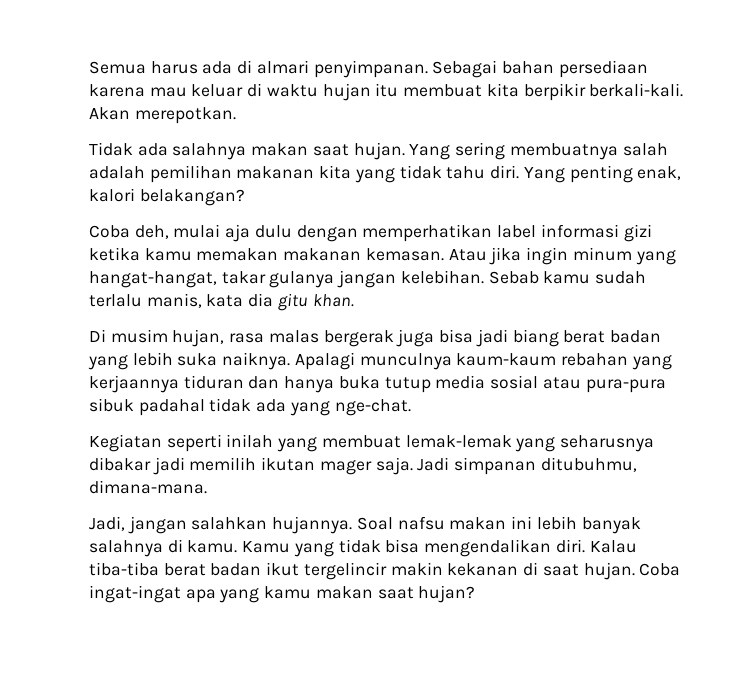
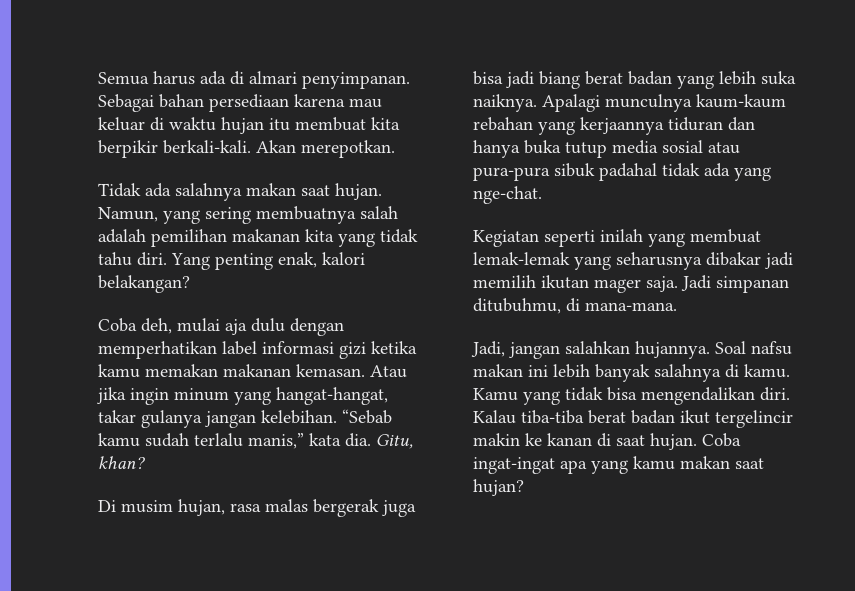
[409,144,451,160] Yang -> [98,207,200,224] Namun, yang
[488,271,539,284] Sebab -> [342,409,392,424] “Sebab
[146,293,354,311] manis, kata dia gitu khan. -> [248,433,413,449] [98,456,145,469] manis,” kata dia. Gitu, khan?
[89,480,207,494] dimana-mana. -> [566,298,677,312] di mana-mana.
[447,563,519,576] kekanan -> [525,433,592,446] ke kanan

